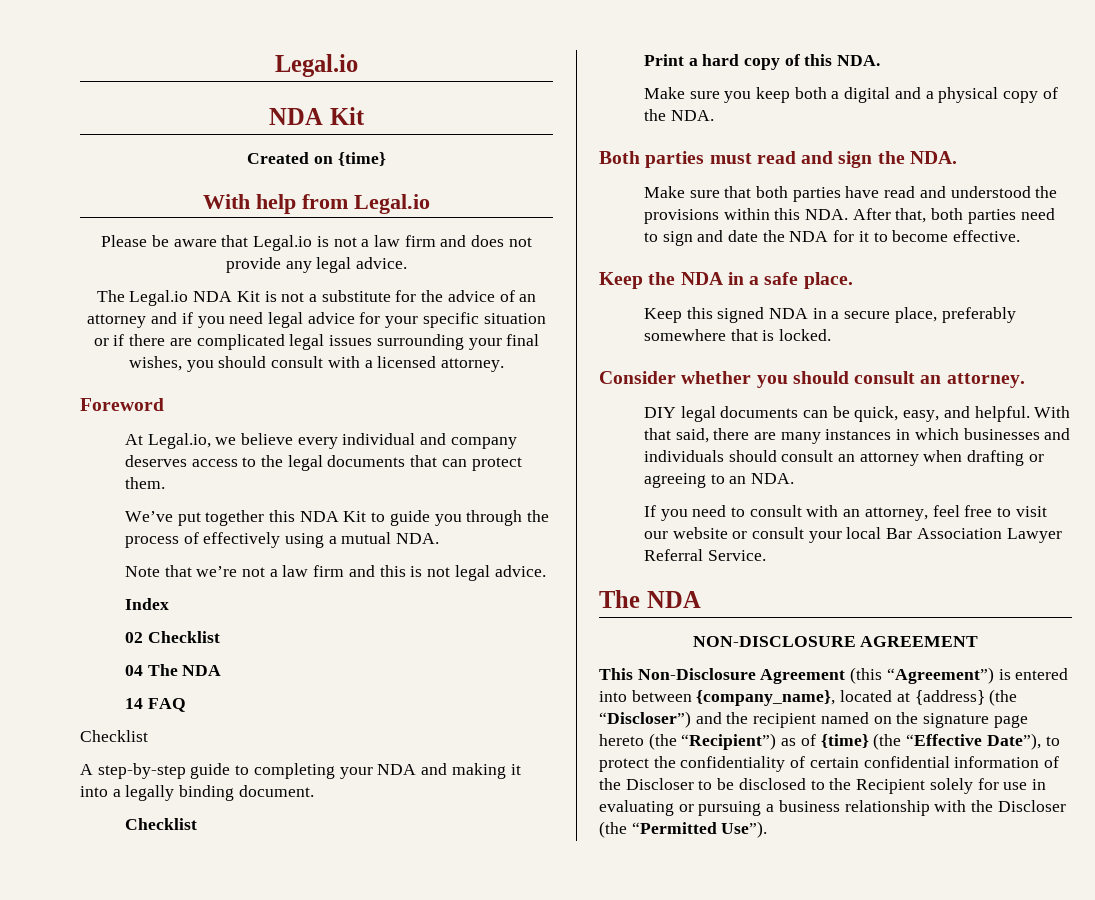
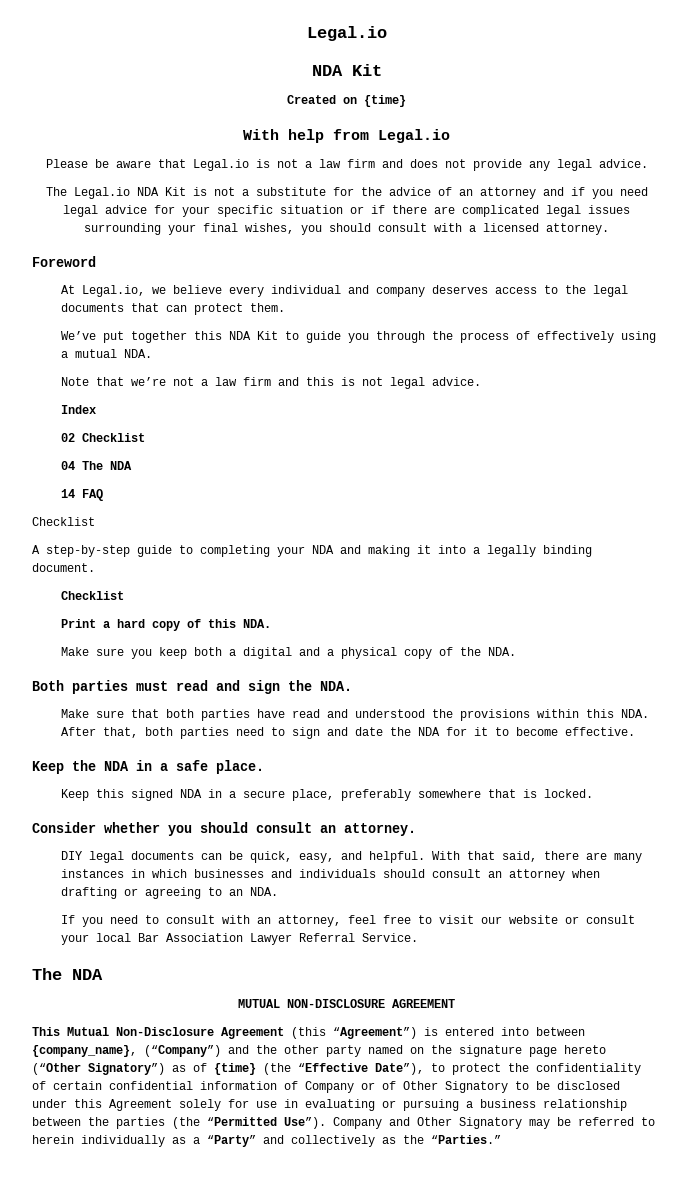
(701, 599) none -> [238,999,280,1008] MUTUAL
(633, 674) none -> [67,1027,109,1036] Mutual
[840,689,1018,706] [599,711,817,728] located at {address} (the “Discloser”) and the recipient -> [144,1045,361,1057] (“Company”) and the other party
[648,733,777,750] (the “Recipient”) -> [32,1063,165,1075] (“Other Signatory”)
[599,778,926,794] the Discloser to be disclosed to the Recipient -> [305,1081,620,1093] [32,1099,172,1111] Company or of Other Signatory to be disclosed under this Agreement
[934,800,1066,812] [599,821,768,838] with the Discloser (the “Permitted Use”). -> [32,1117,655,1129] [32,1135,501,1147] between the parties (the “Permitted Use”). Company and Other Signatory may be referred to herein individually as a “Party” and collectively as the “Parties.”

